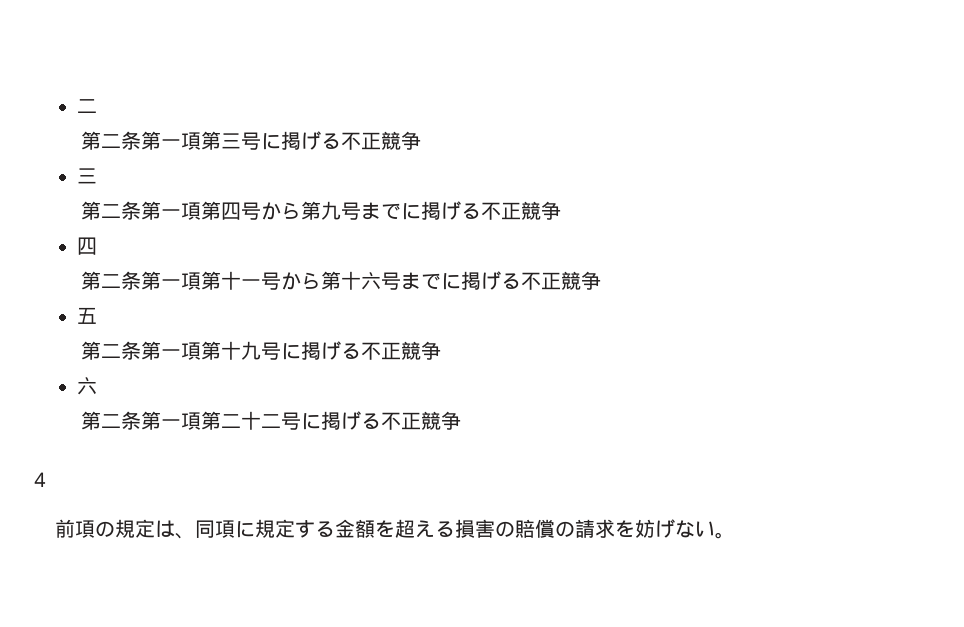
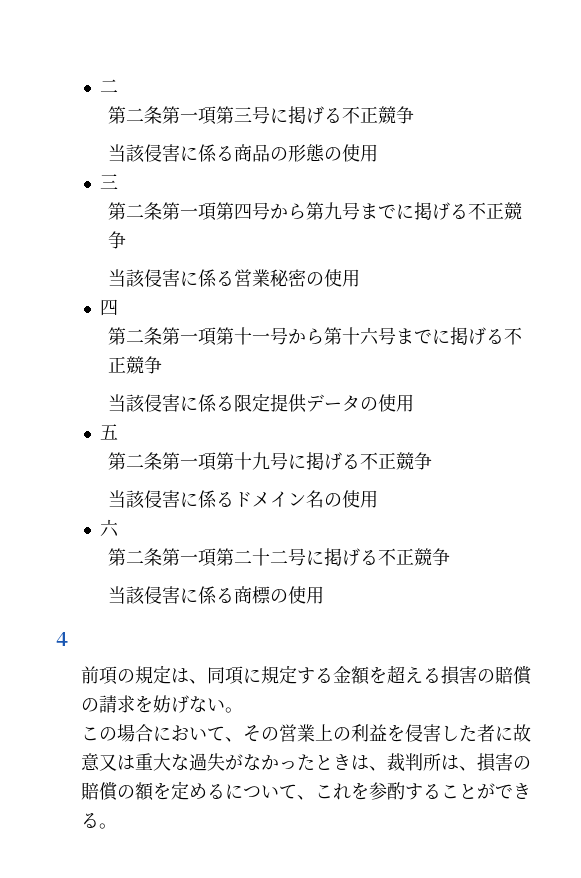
(421, 140) none -> [108,144,379,163] // 当該侵害に係る商品の形態の使用
(561, 210) none -> [108,269,361,288] // 当該侵害に係る営業秘密の使用
(601, 280) none -> [108,393,415,413] // 当該侵害に係る限定提供データの使用
(441, 350) none -> [108,490,379,509] // 当該侵害に係るドメイン名の使用
(461, 420) none -> [108,586,325,605] // 当該侵害に係る商標の使用
(736, 535) none -> [80,724,531,742] [80,753,531,772] [80,781,531,801] [80,813,117,829] // この場合において、その営業上の利益を侵害した者に故意又は重大な過失がなかったときは、裁判所は、損害の賠償の額を定めるについて、これを参酌することができる。

